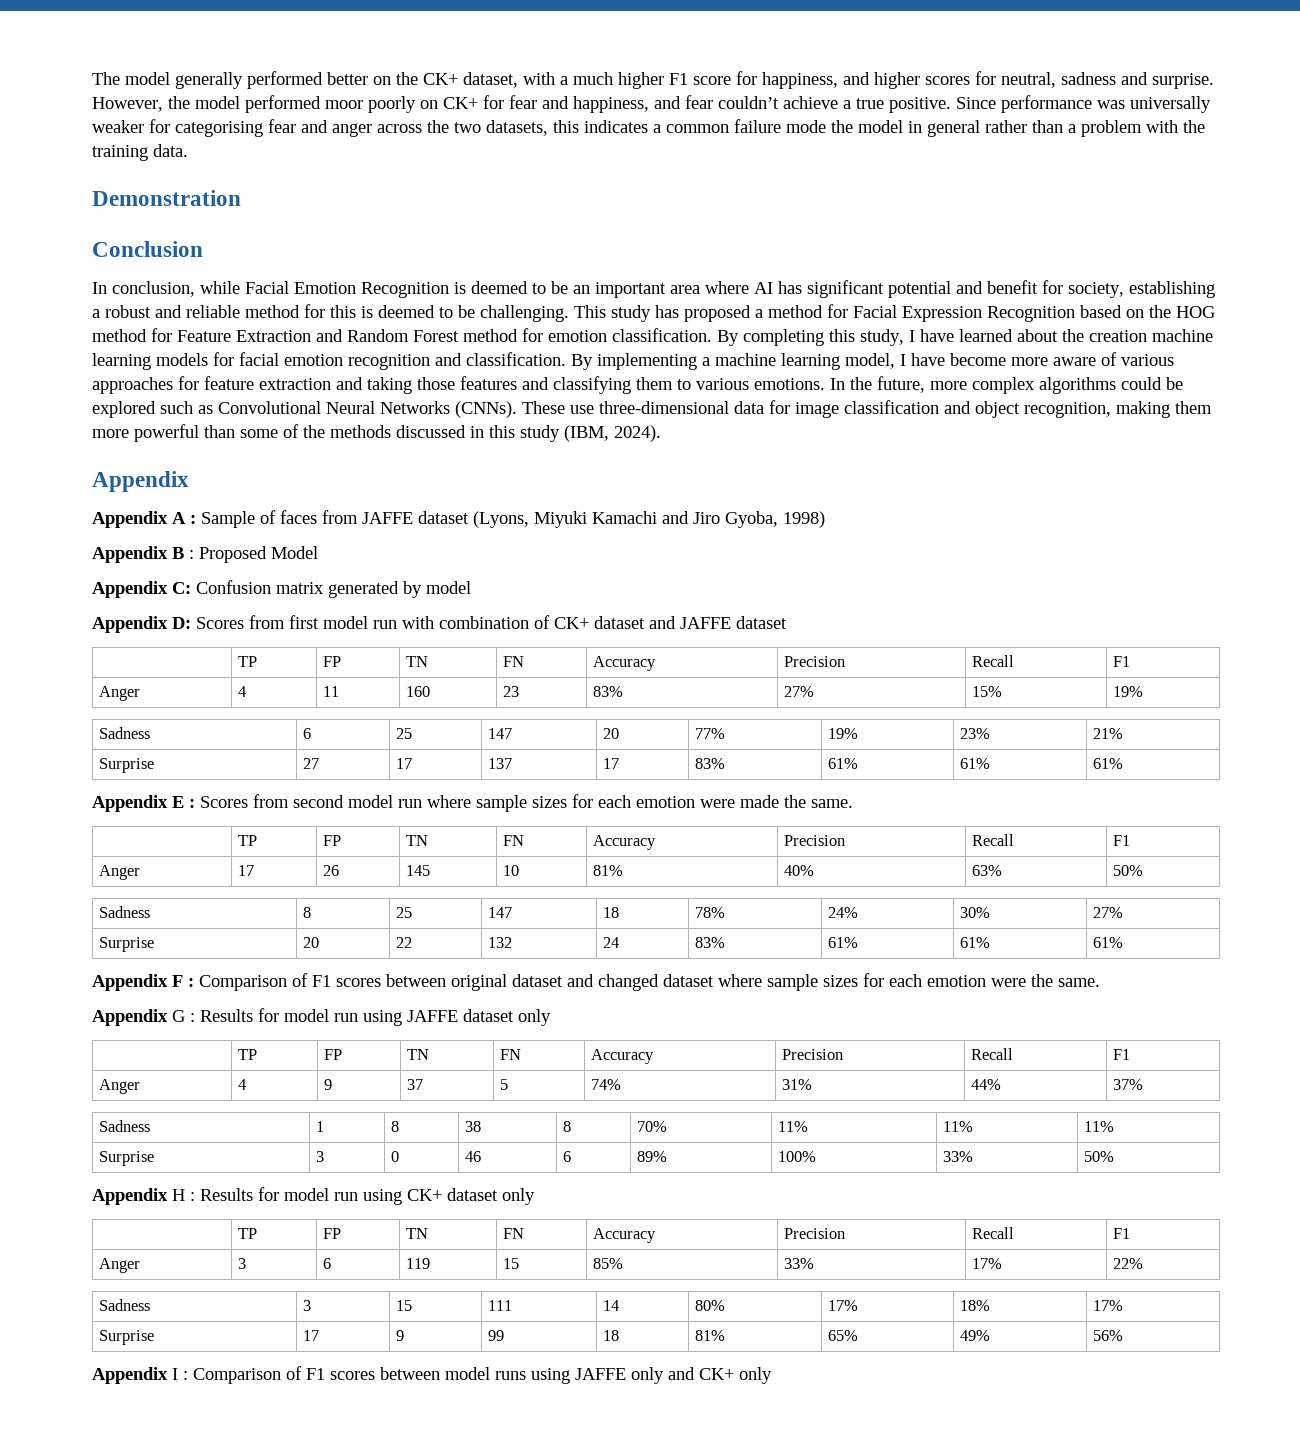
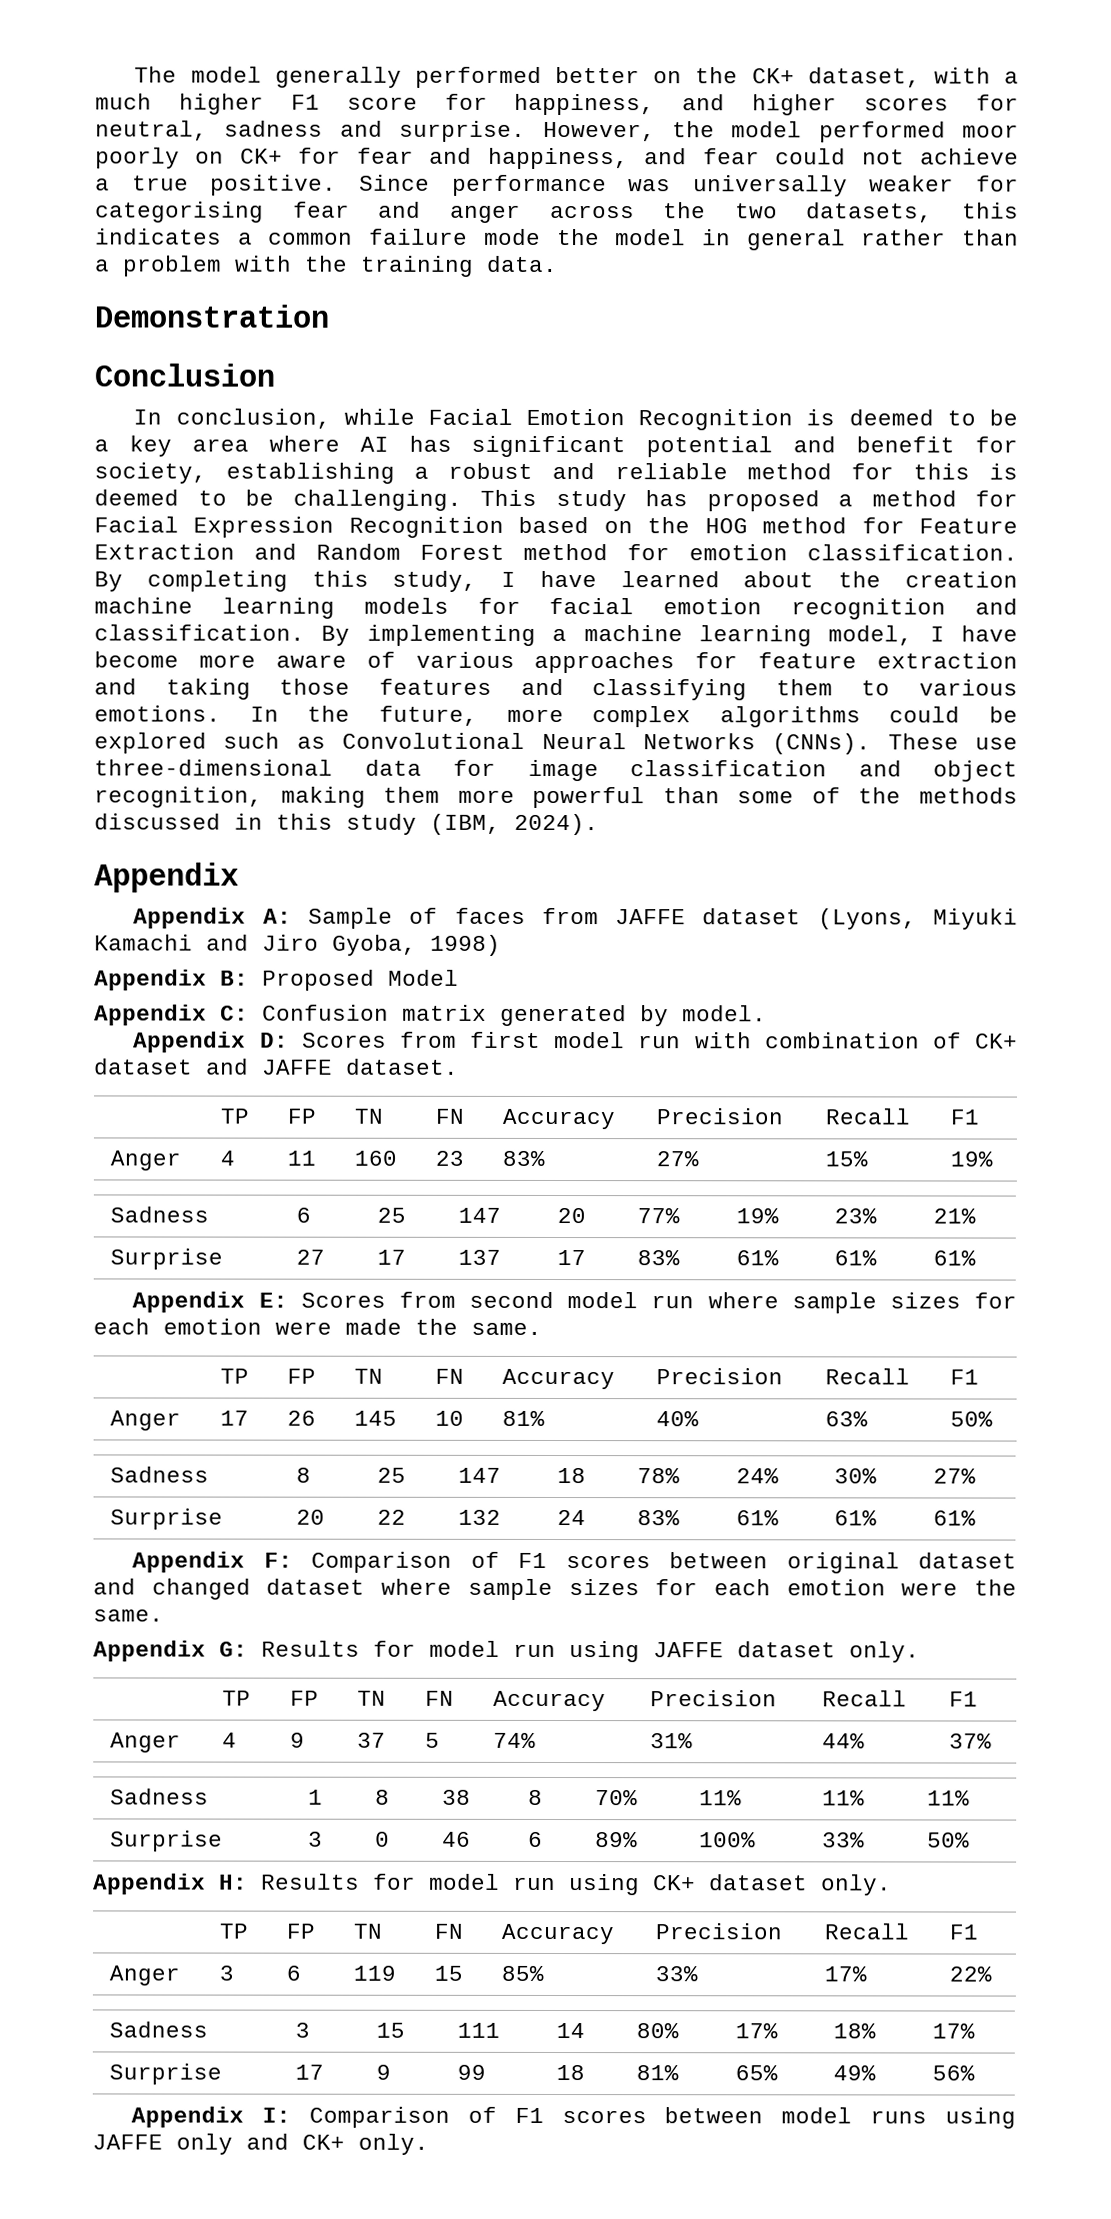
[718,96,779,109] couldn’t -> [775,148,905,165] could not
[573,282,666,298] an important -> [94,435,172,457] a key
[172,512,196,524] A : -> [262,908,292,924] A:
[172,547,194,559] B : -> [220,970,249,986] B:
[426,581,471,594] model -> [682,1005,767,1022] model.
[736,616,787,629] dataset -> [346,1058,459,1075] dataset.
[172,796,195,808] E : -> [258,1292,288,1308] E:
[172,975,194,987] F : -> [263,1552,293,1568] F:
[172,1010,195,1022] G : -> [219,1641,248,1657] G:
[518,1009,551,1026] only -> [849,1641,920,1663] only.
[172,1189,195,1201] H : -> [219,1874,248,1890] H:
[502,1188,535,1205] only -> [821,1874,892,1896] only.
[172,1368,188,1380] I : -> [262,2107,292,2123] I:
[739,1367,772,1384] only -> [358,2133,429,2155] only.

